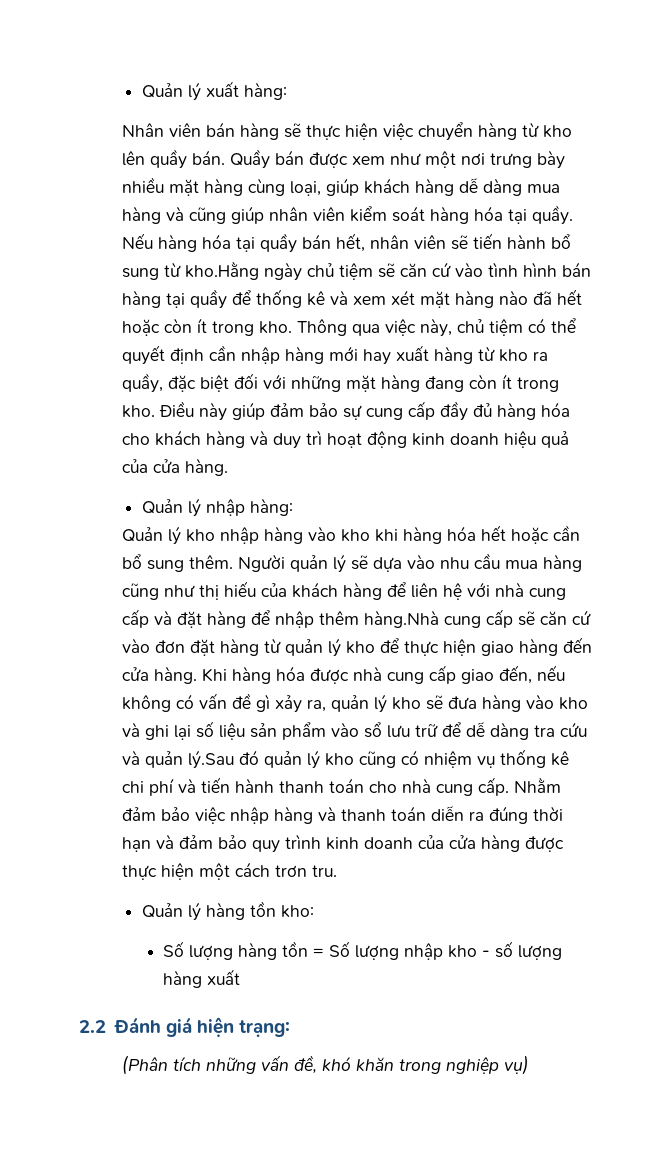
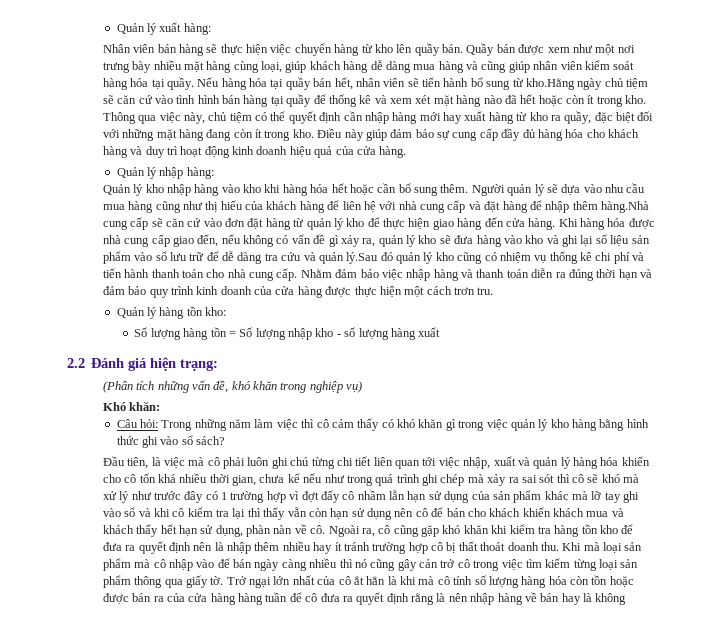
(530, 1065) none -> [102,401,161,411] [116,418,649,431] [116,435,226,448] [102,456,650,469] [102,473,640,486] [102,490,640,503] [102,507,624,520] [102,524,634,537] [102,541,643,554] [102,558,639,571] [102,575,634,588] [102,592,627,605] // Khó khăn: // Câu hỏi: Trong những năm làm việc thì cô cảm thấy có khó khăn gì trong việc quản lý kho hàng bằng hình thức ghi vào sổ sách? // Đầu tiên, là việc mà cô phải luôn ghi chú từng chi tiết liên quan tới việc nhập, xuất và quản lý hàng hóa khiến cho cô tốn khá nhiều thời gian, chưa kể nếu như trong quá trình ghi chép mà xảy ra sai sót thì cô sẽ khó mà xử lý như trước đây có 1 trường hợp vì đợt đấy cô nhầm lẫn hạn sử dụng của sản phẩm khác mà lỡ tay ghi vào sổ và khi cô kiểm tra lại thì thấy vẫn còn hạn sử dụng nên cô để bán cho khách khiến khách mua và khách thấy hết hạn sử dụng, phàn nàn về cô. Ngoài ra, cô cũng gặp khó khăn khi kiểm tra hàng tồn kho để đưa ra quyết định nên là nhập thêm nhiều hay ít tránh trường hợp cô bị thất thoát doanh thu. Khi mà loại sản phẩm mà cô nhập vào để bán ngày càng nhiều thì nó cũng gây cản trở cô trong việc tìm kiếm từng loại sản phẩm thông qua giấy tờ. Trở ngại lớn nhất của cô ắt hẳn là khi mà cô tính số lượng hàng hóa còn tồn hoặc được bán ra của cửa hàng hàng tuần để cô đưa ra quyết định rằng là nên nhập hàng về bán hay là không

